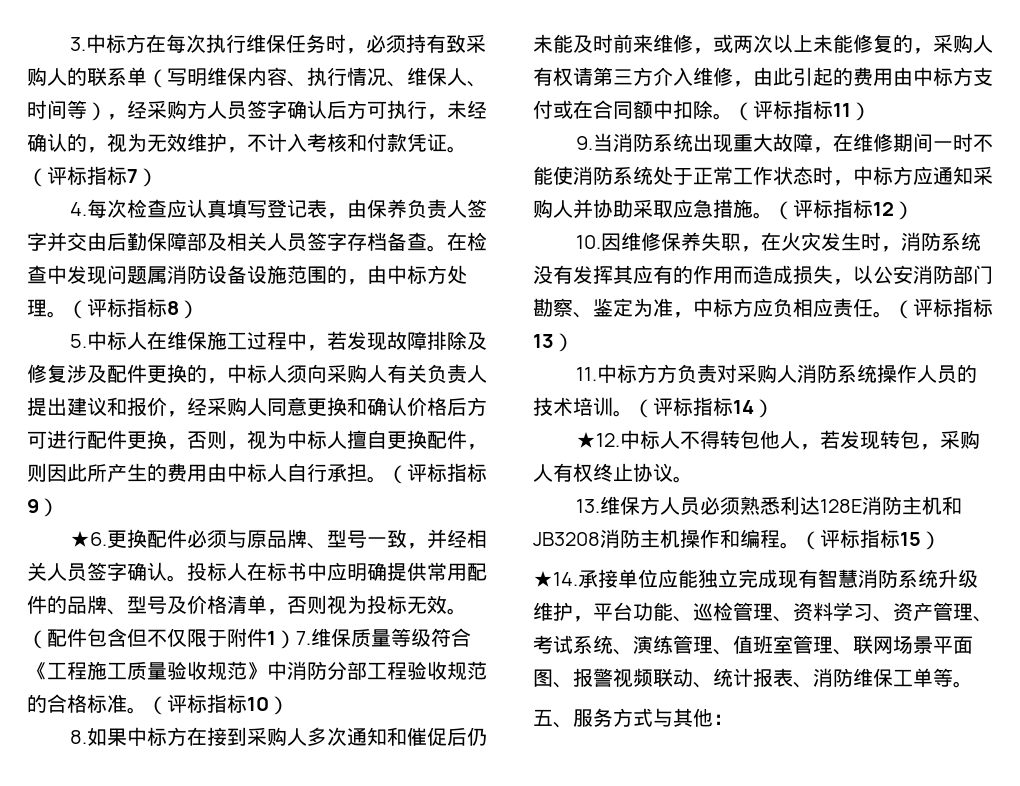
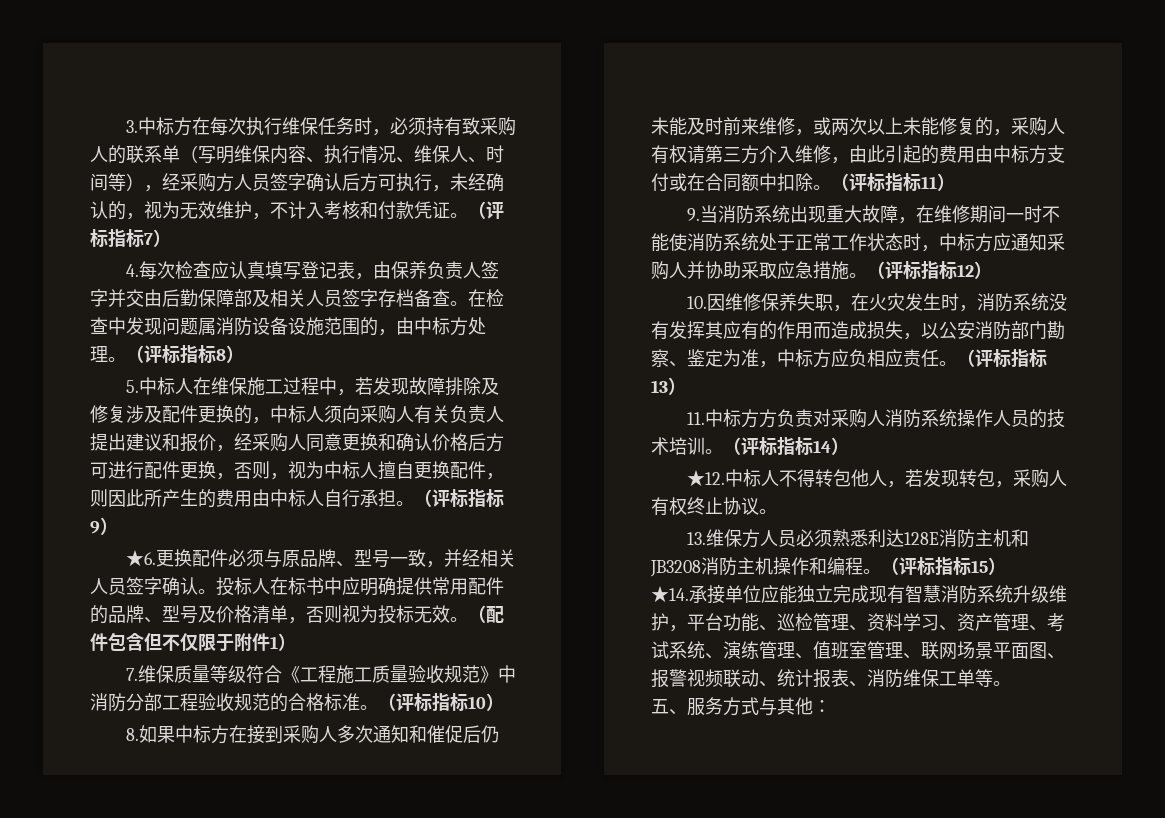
(296, 639) none -> (296, 642) //

